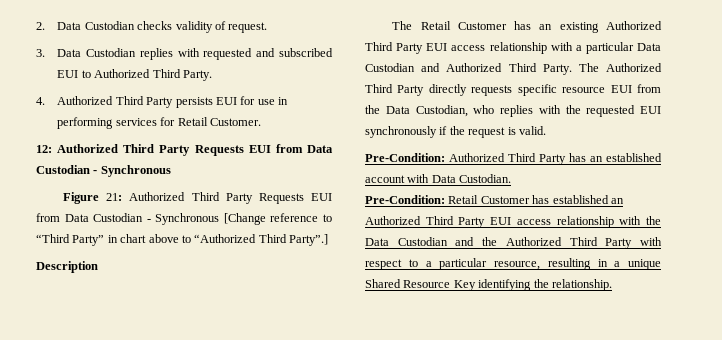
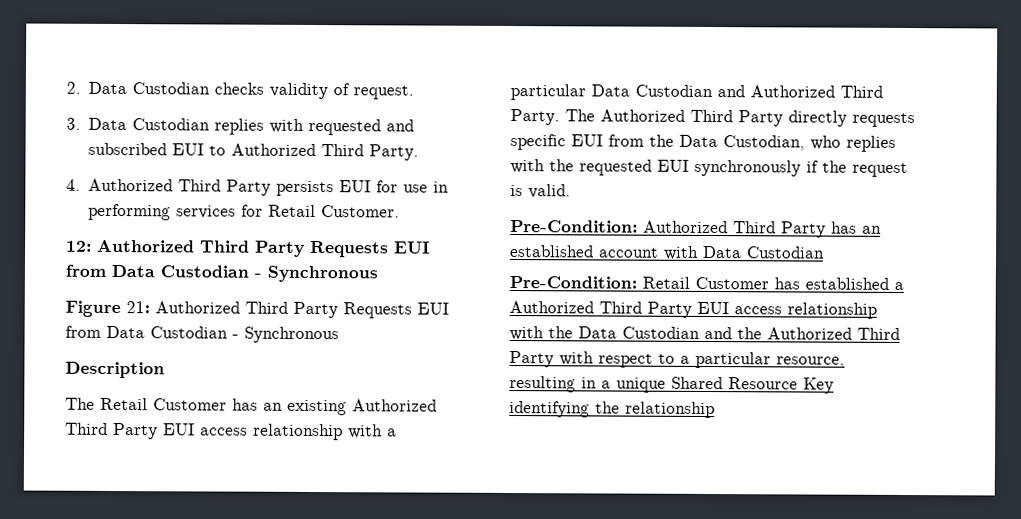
[223,213,332,225] [36,234,328,246] [Change reference to “Third Party” in chart above to “Authorized Third Party”.] -> (339, 335) none
[562,87,606,93] resource -> (566, 142) none
[459,174,512,183] Custodian. -> [747,246,825,259] Custodian
[610,198,624,204] an -> [894,281,904,290] a
[551,279,612,291] relationship. -> [625,401,715,419] relationship

